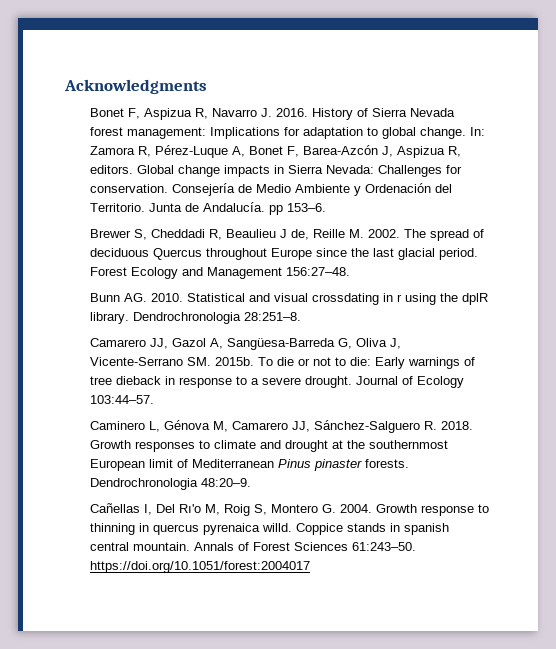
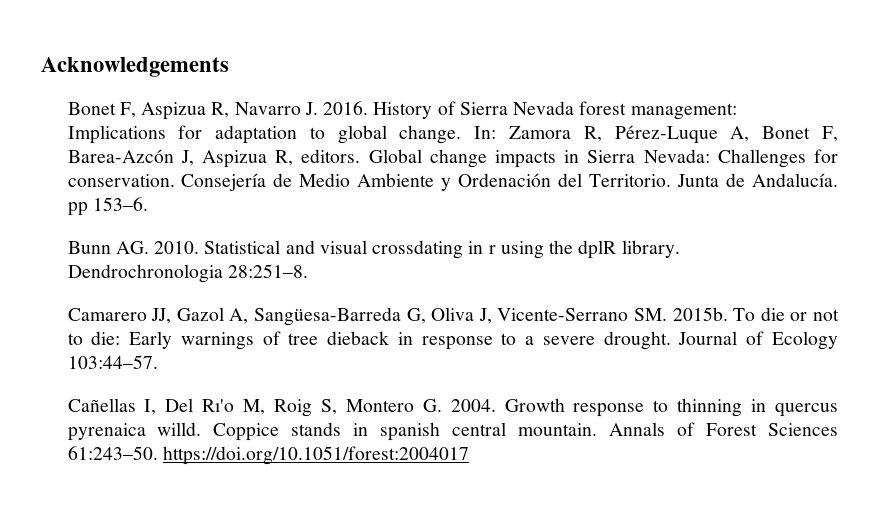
[64,79,207,94] Acknowledgments -> [41,57,229,77] Acknowledgements
[90,229,485,241] [90,248,479,260] [90,267,351,279] // Brewer S, Cheddadi R, Beaulieu J de, Reille M. 2002. The spread of deciduous Quercus throughout Europe since the last glacial period. Forest Ecology and Management 156:27–48. -> (148, 204) none
[90,420,474,433] [90,440,449,452] [90,459,410,471] [90,478,252,490] // Caminero L, Génova M, Camarero JJ, Sánchez-Salguero R. 2018. Growth responses to climate and drought at the southernmost European limit of Mediterranean Pinus pinaster forests. Dendrochronologia 48:20–9. -> (158, 362) none

